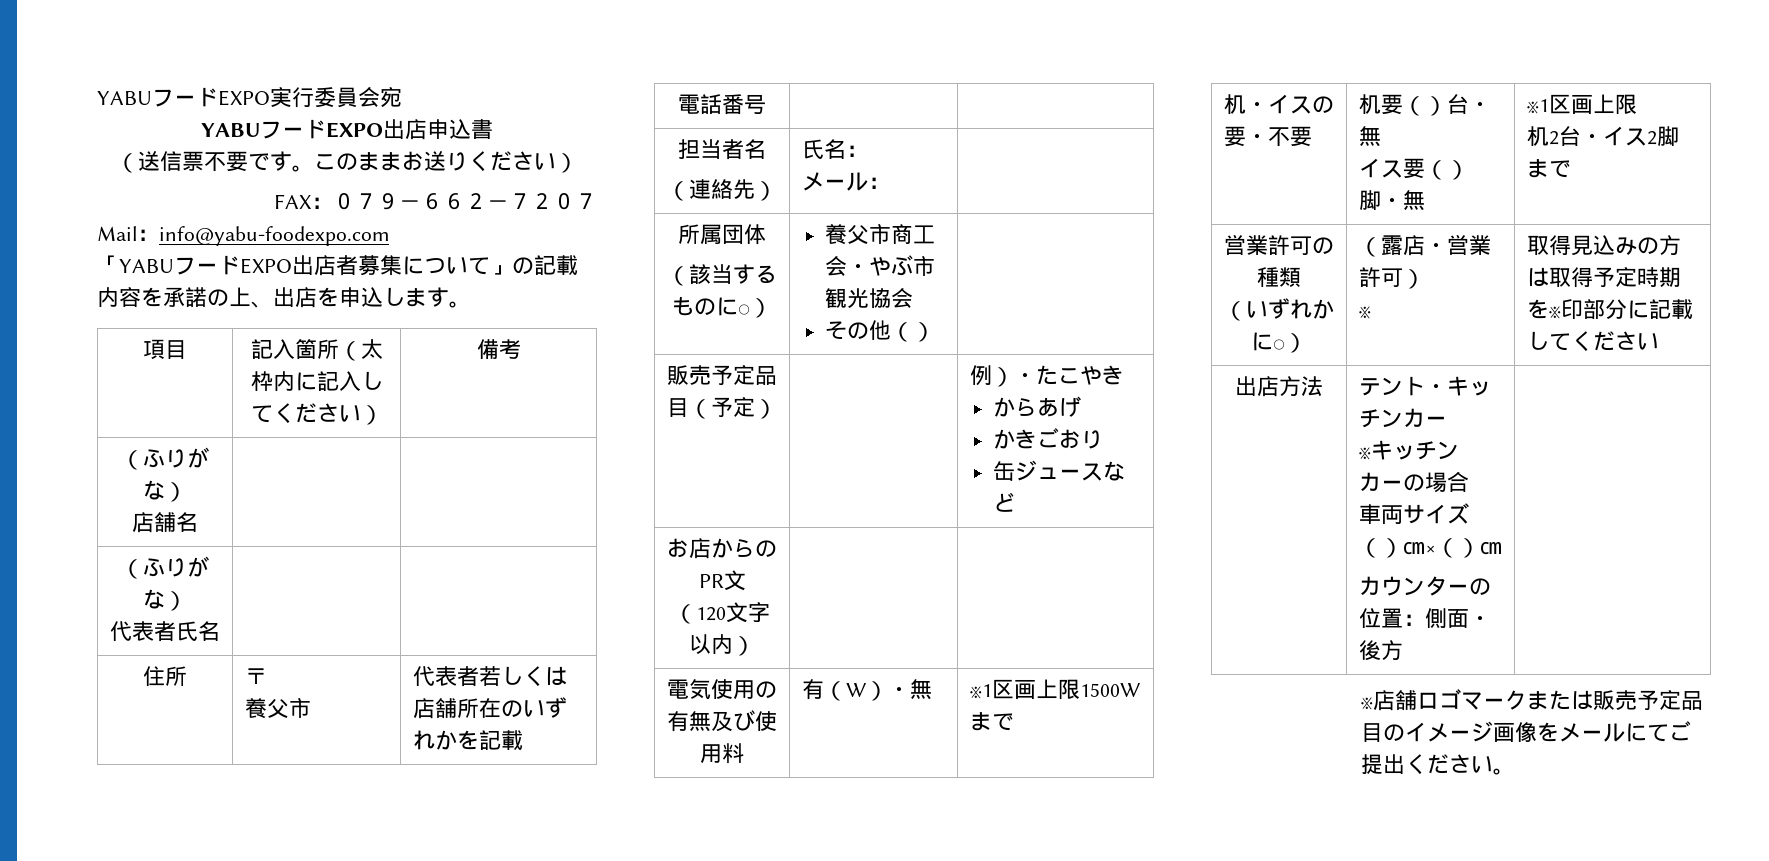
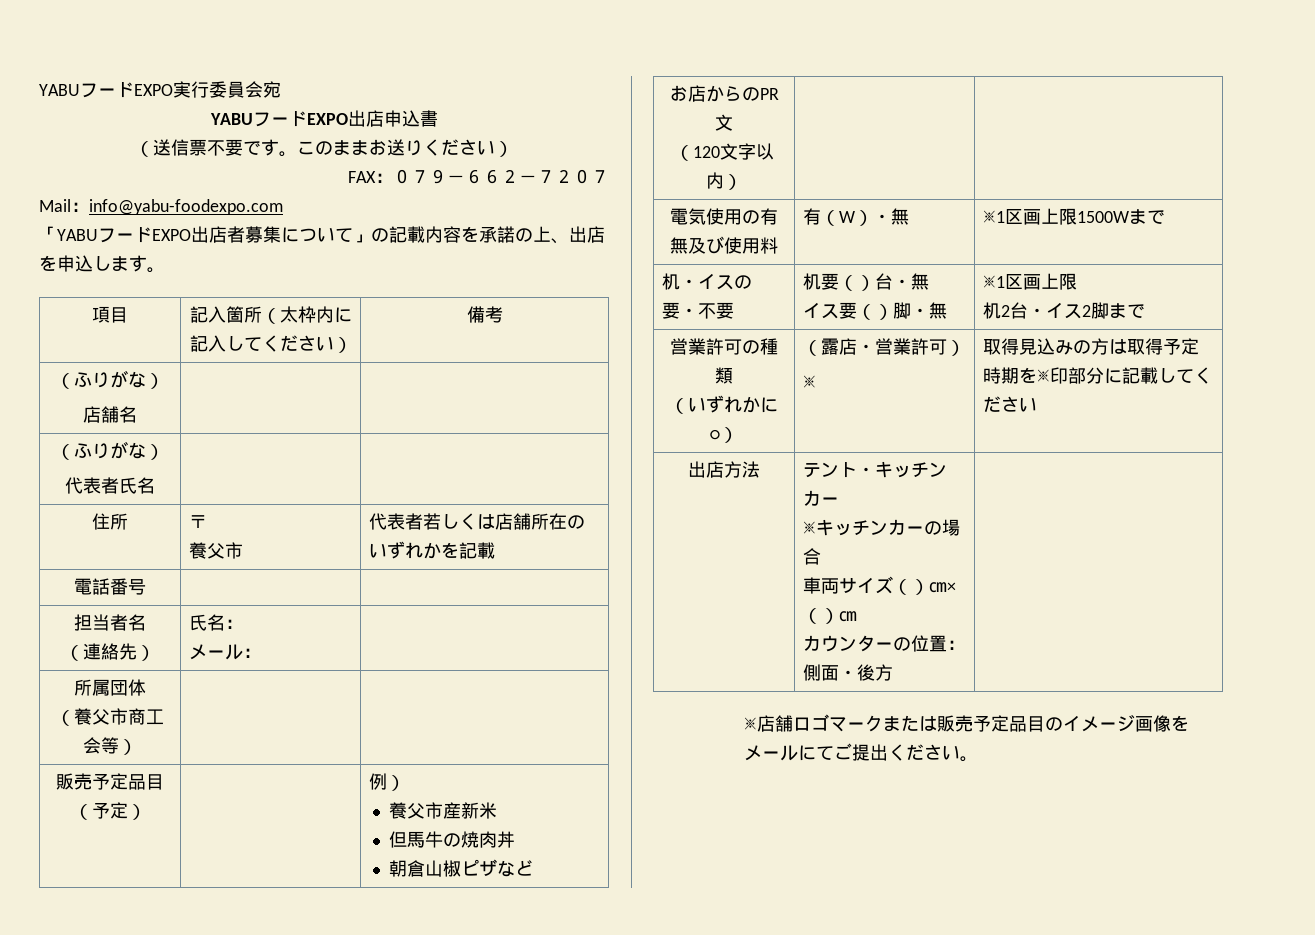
[689,264,777,284] [672,296,772,318] [825,224,936,245] [825,255,936,276] [825,288,914,309] [825,320,936,342] 該当するものに○） | 養父市商工会・やぶ市観光協会 // その他（） | -> [74,708,164,725] [83,737,137,755] 養父市商工会等） | |
[1013,365,1124,385] [993,396,1082,417] [993,428,1104,449] [993,460,1104,481] ・たこやき // からあげ // かきごおり // 缶ジュース -> [389,802,498,819] [389,831,516,848] [389,859,498,877] // 養父市産新米 // 但馬牛の焼肉丼 // 朝倉山椒ピザ

